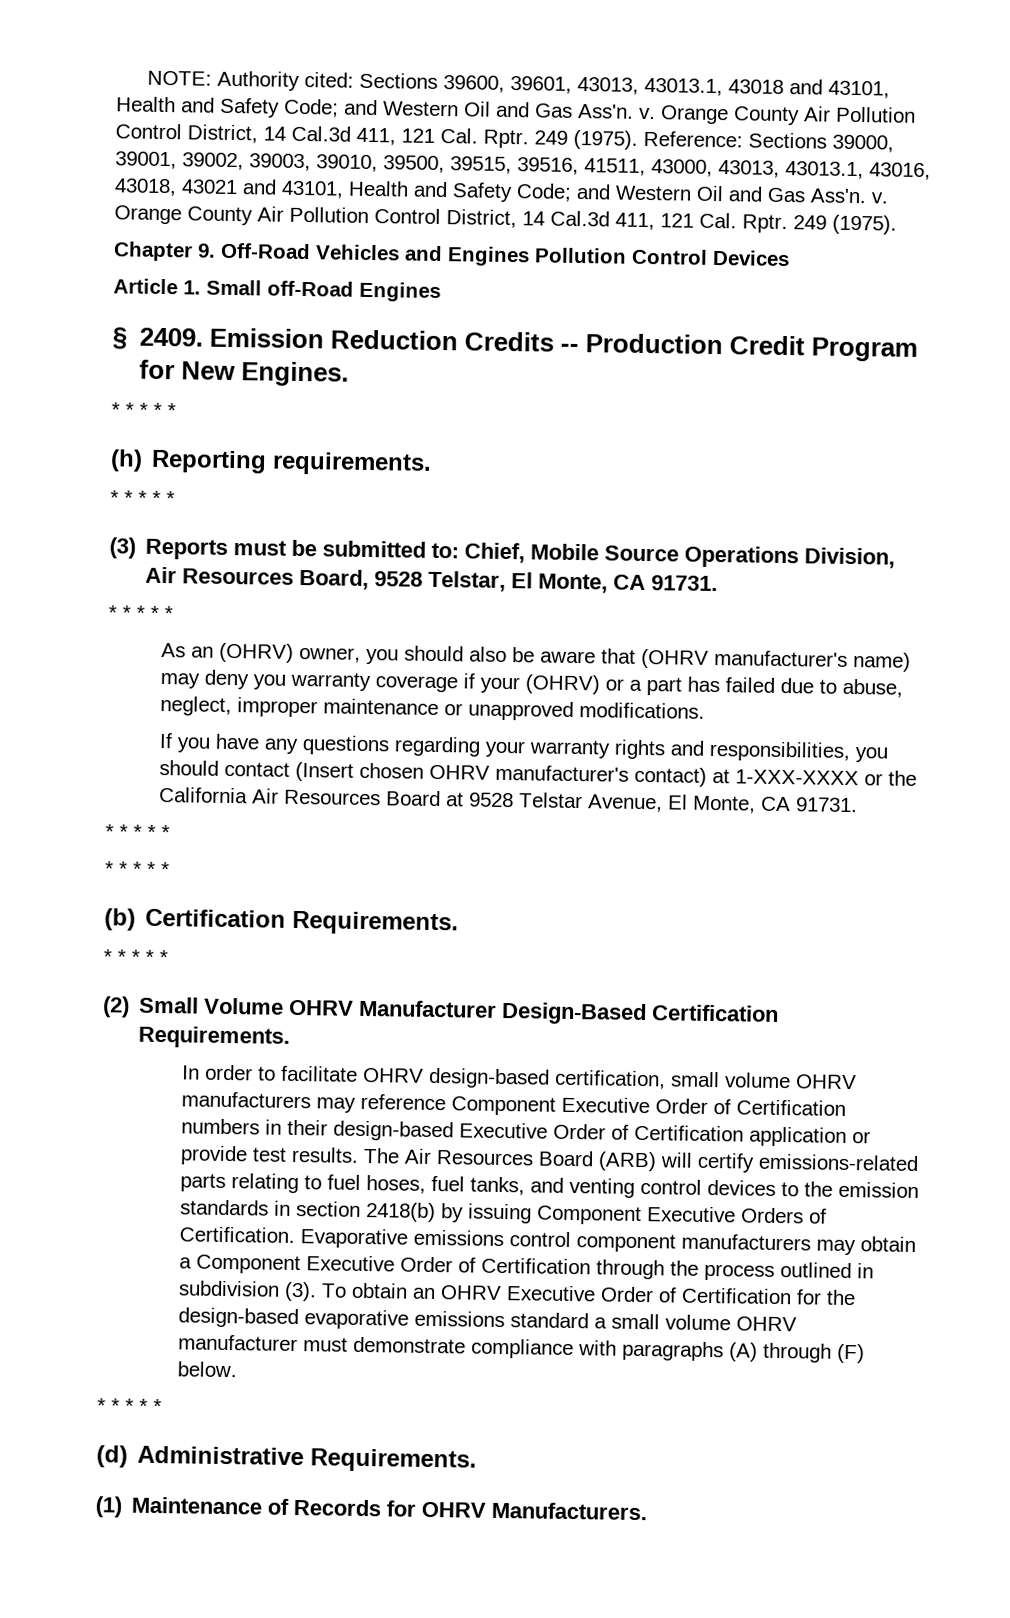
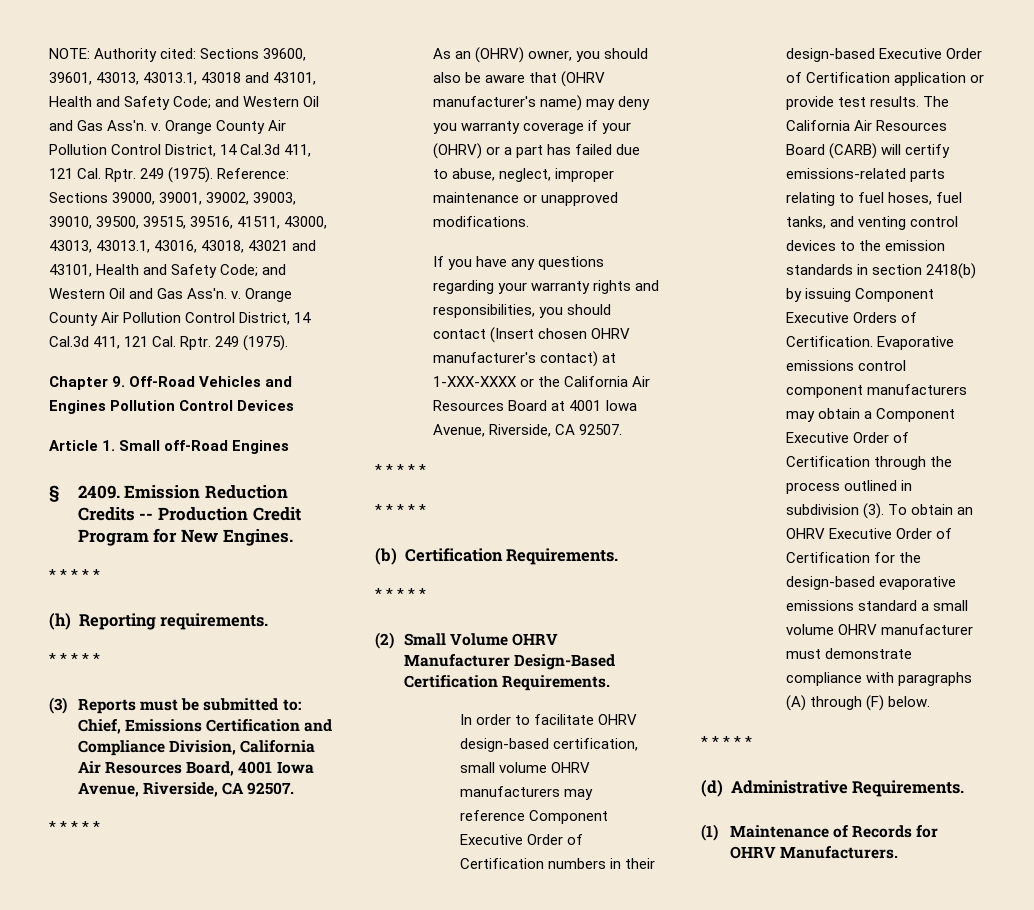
[530,543,896,569] [145,566,719,594] Mobile Source Operations Division, Air Resources Board, 9528 Telstar, El Monte, CA 91731. -> [125,719,333,732] [77,740,316,756] [77,761,314,776] [77,782,295,797] Emissions Certification and Compliance Division, California Air Resources Board, 4001 Iowa Avenue, Riverside, CA 92507.
[469,792,859,814] 9528 Telstar Avenue, El Monte, CA 91731. -> [568,400,637,411] [432,424,622,437] 4001 Iowa Avenue, Riverside, CA 92507.
[403,1148,657,1172] Air Resources Board (ARB) -> [786,120,948,131] [786,143,878,159] California Air Resources Board (CARB)

